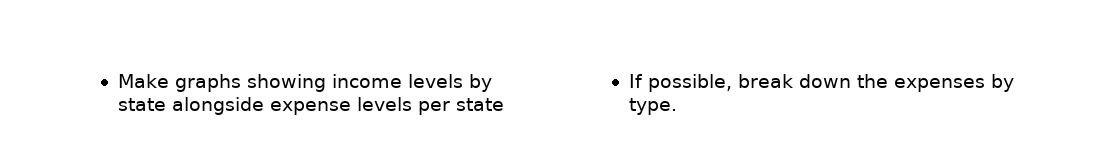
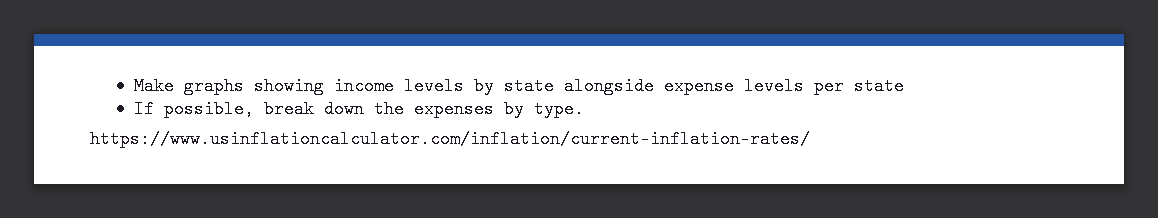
(678, 106) none -> [90,130,810,148] // https://www.usinflationcalculator.com/inflation/current-inflation-rates/

